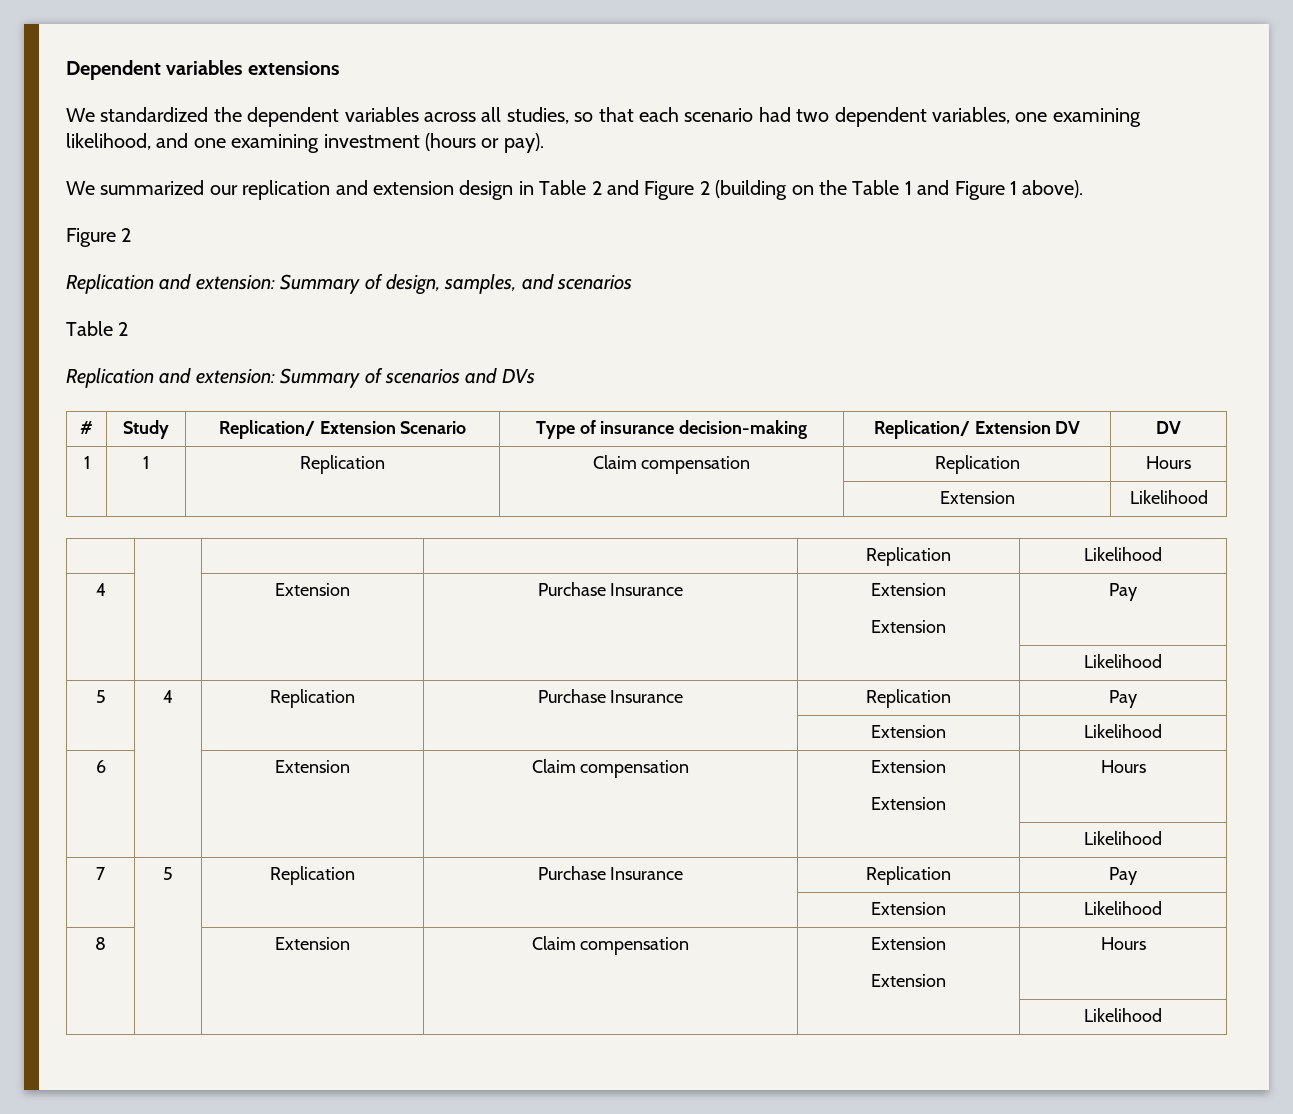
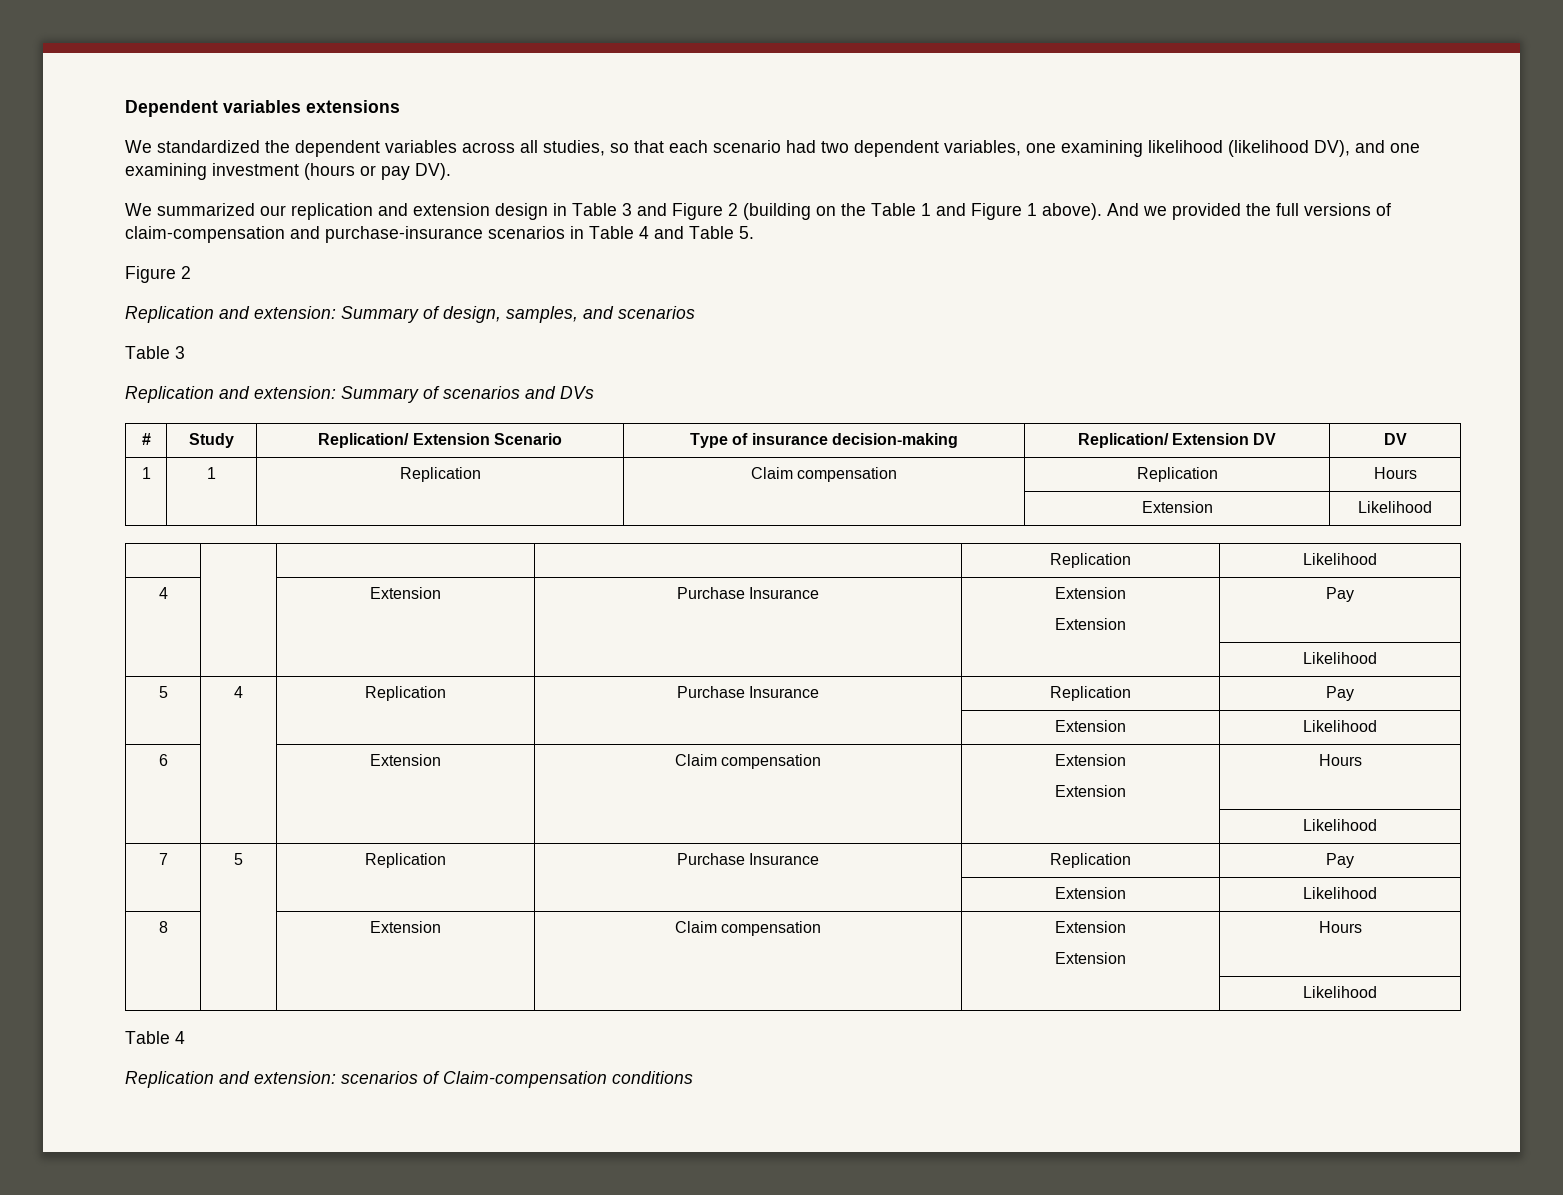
[66,133,151,150] likelihood, -> [1148,140,1350,157] likelihood (likelihood DV),
[503,133,544,153] pay). -> [381,163,451,180] pay DV).
[591,181,602,195] 2 -> [622,203,632,216] 3
(1084, 189) none -> [1107,203,1391,220] [125,226,754,243] And we provided the full versions of claim-compensation and purchase-insurance scenarios in Table 4 and Table 5.
[118,322,129,336] 2 -> [175,346,185,359] 3
(1162, 1015) none -> [125,1031,185,1044] [125,1071,693,1088] // Table 4 // Replication and extension: scenarios of Claim-compensation conditions

